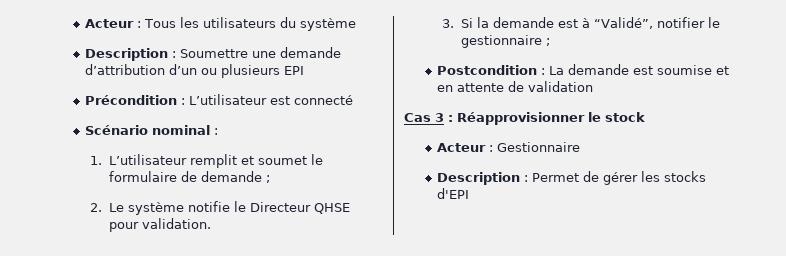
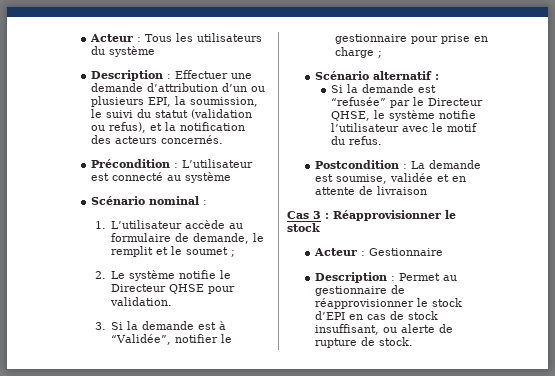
[179,49,248,58] Soumettre -> [174,70,228,79] Effectuer
[283,66,304,75] EPI -> [147,96,258,107] [90,109,252,119] [90,122,245,133] [90,135,223,144] EPI, la soumission, le suivi du statut (validation ou refus), et la notification des acteurs concernés.
(353, 100) none -> [166,172,231,183] au système
[190,154,324,168] [109,171,263,182] remplit et soumet le formulaire de demande -> [185,220,244,229] [111,233,265,244] [111,246,229,257] accède au formulaire de demande, le remplit et le soumet
[594,17,654,29] “Validé”, -> [111,334,172,345] “Validée”,
[546,38,551,46] ; -> [411,34,489,44] [335,47,383,58] [314,71,439,80] [330,84,436,93] [330,97,483,108] [330,110,476,121] [330,123,477,132] [330,136,382,145] pour prise en charge ; // Scénario alternatif : // Si la demande est “refusée” par le Directeur QHSE, le système notifie l’utilisateur avec le motif du refus.
[656,65,712,75] soumise -> [335,173,433,184] soumise, validée
[527,81,593,92] validation -> [376,186,427,195] livraison
[582,171,706,185] [436,188,469,199] de gérer les stocks d'EPI -> [442,275,457,281] [314,285,405,296] [314,298,462,309] [314,311,438,320] [314,324,453,335] [314,337,413,348] au gestionnaire de réapprovisionner le stock d’EPI en cas de stock insuffisant, ou alerte de rupture de stock.

